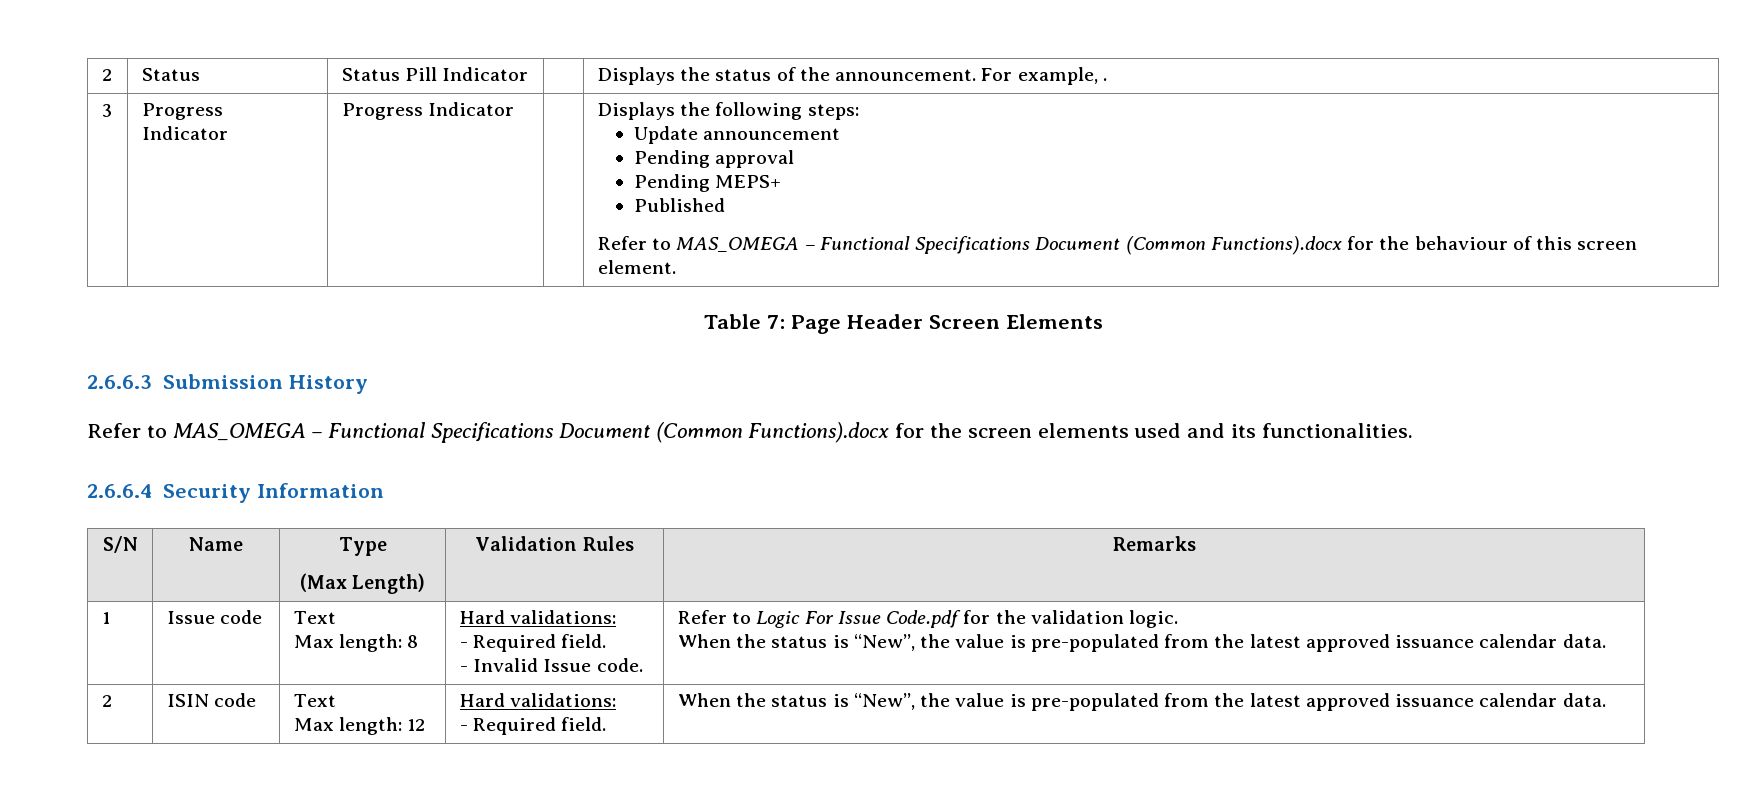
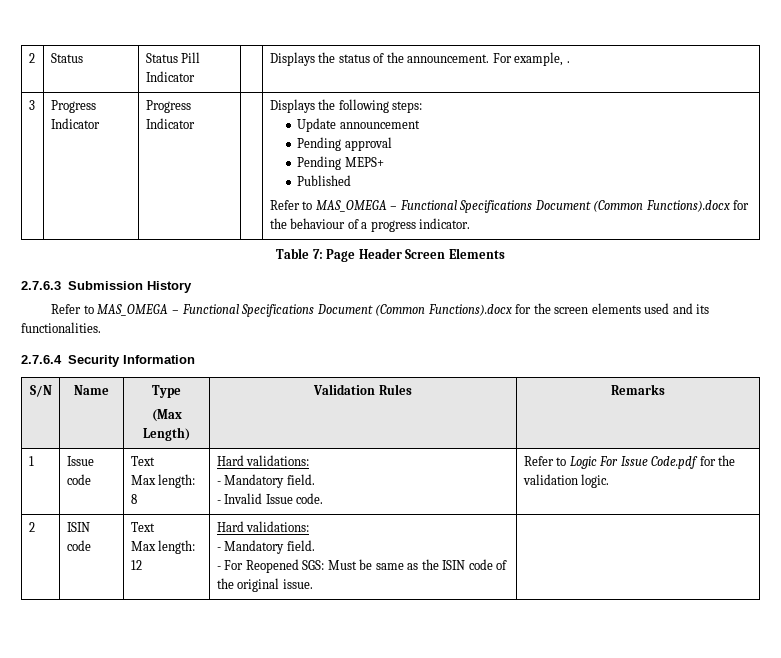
[1536,236,1638,250] [597,260,676,274] this screen element. -> [361,218,471,232] a progress indicator.
[87,375,152,389] 2.6.6.3 -> [21,281,61,290] 2.7.6.3
[87,484,152,498] 2.6.6.4 -> [21,355,62,364] 2.7.6.4
[473,634,557,652] Required -> [224,474,285,488] Mandatory
[677,634,1606,652] // When the status is “New”, the value is pre-populated from the latest approved issuance calendar data. -> (610, 481) none
[473,717,607,735] [677,693,1606,711] Required field. | When the status is “New”, the value is pre-populated from the latest approved issuance calendar data. -> [224,540,315,554] [216,559,508,573] [216,578,313,592] Mandatory field. // - For Reopened SGS: Must be same as the ISIN code of the original issue. |

